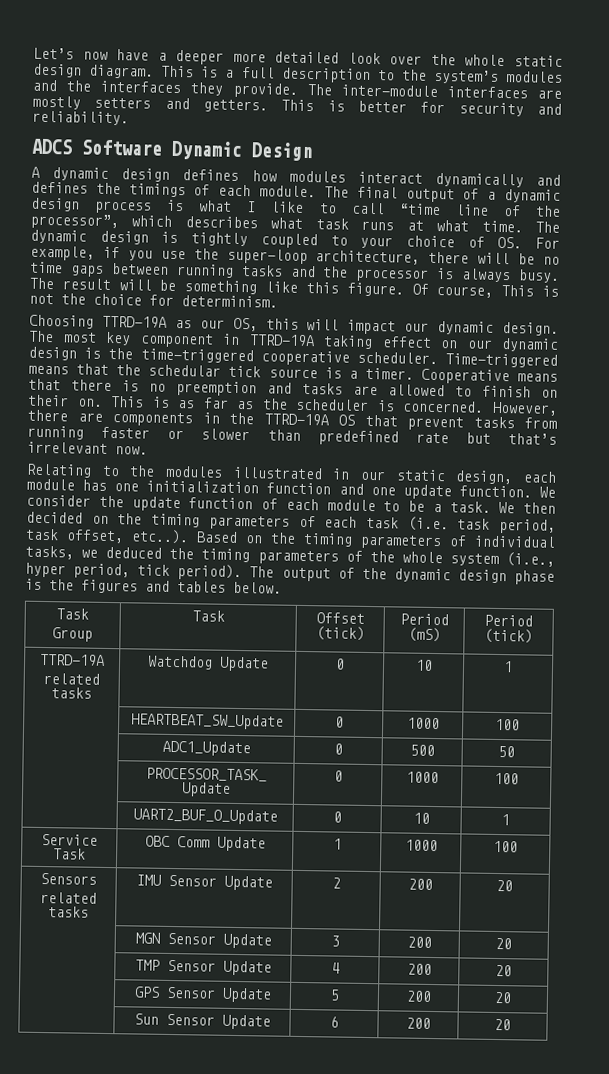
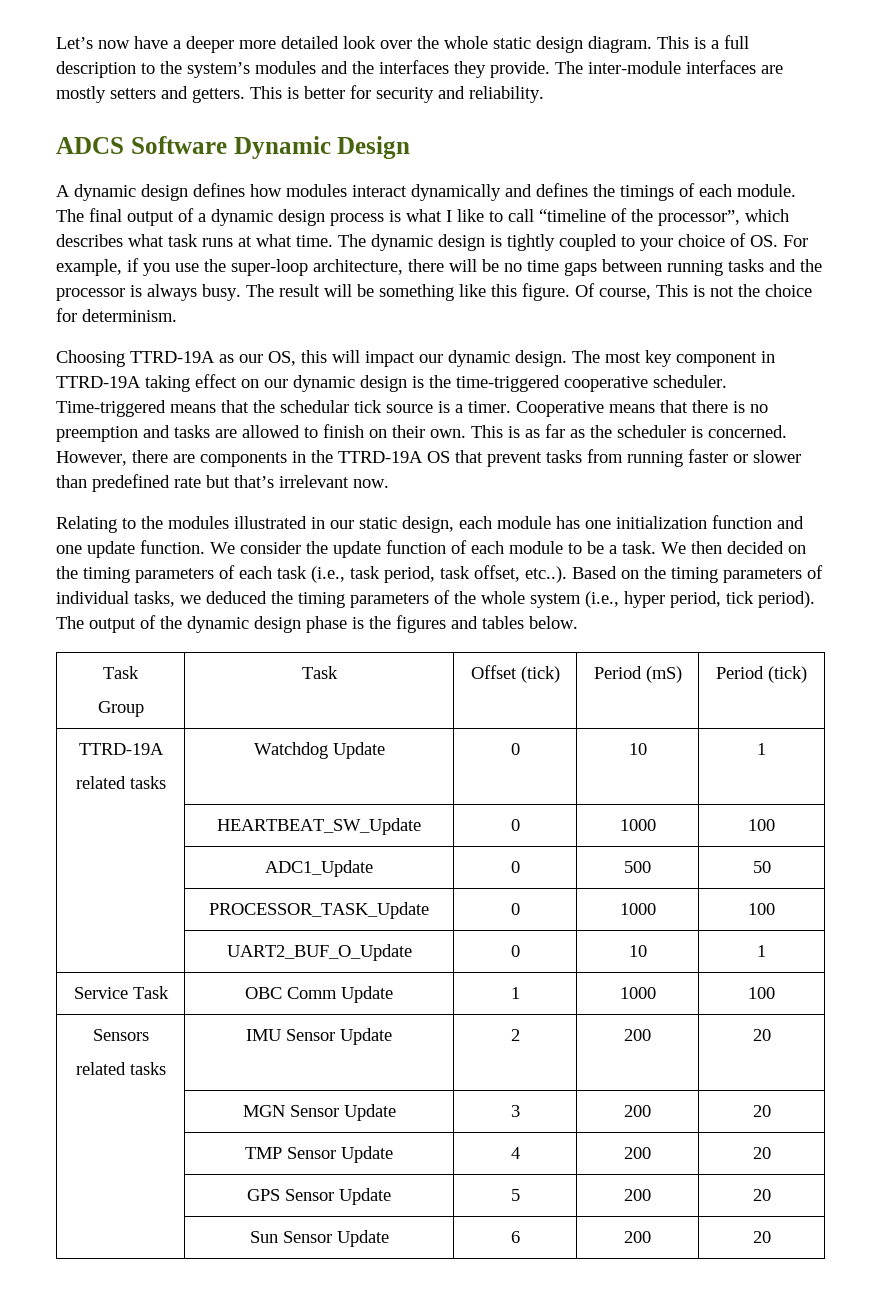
[398,203,489,216] “time line -> [539,209,606,222] “timeline
[76,398,103,407] on. -> [430,429,466,438] own.
[407,516,449,532] (i.e. -> [311,566,345,583] (i.e.,

